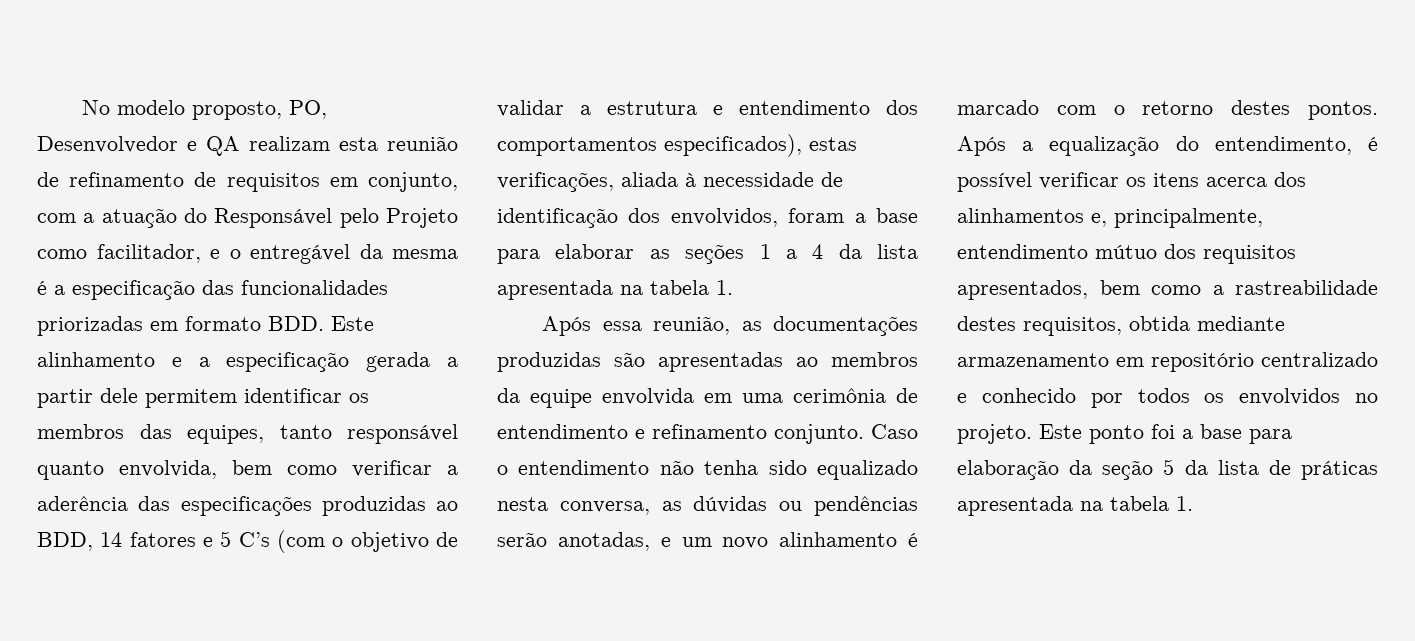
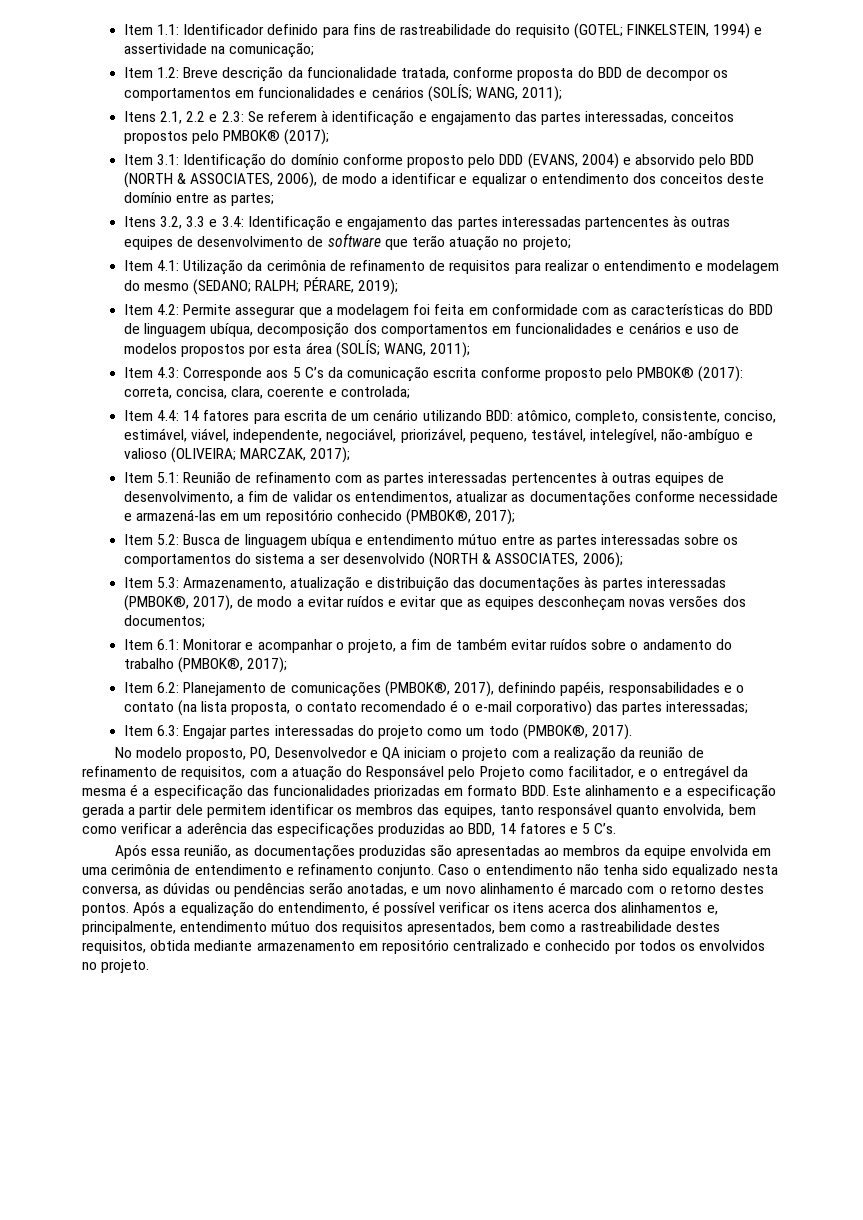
(82, 107) none -> [123,23,763,39] [123,42,315,58] [123,66,729,82] [123,84,563,102] [123,110,735,126] [123,129,330,145] [123,153,755,169] [123,172,765,188] [123,192,275,206] [123,215,731,231] [123,233,571,251] [123,259,780,275] [123,277,398,295] [123,304,773,318] [123,322,740,338] [123,340,471,358] [123,366,744,382] [123,386,410,399] [123,409,777,424] [123,428,753,443] [123,447,351,463] [123,471,725,486] [123,490,778,506] [123,509,516,525] [123,534,739,548] [123,552,623,568] [123,576,726,592] [123,595,746,611] [123,615,205,628] [123,638,732,653] [123,657,288,673] [123,681,744,697] [123,700,749,716] [123,724,632,740] Item 1.1: Identificador definido para fins de rastreabilidade do requisito (GOTEL; FINKELSTEIN, 1994) e assertividade na comunicação; // Item 1.2: Breve descrição da funcionalidade tratada, conforme proposta do BDD de decompor os comportamentos em funcionalidades e cenários (SOLÍS; WANG, 2011); // Itens 2.1, 2.2 e 2.3: Se referem à identificação e engajamento das partes interessadas, conceitos propostos pelo PMBOK® (2017); // Item 3.1: Identificação do domínio conforme proposto pelo DDD (EVANS, 2004) e absorvido pelo BDD (NORTH & ASSOCIATES, 2006), de modo a identificar e equalizar o entendimento dos conceitos deste domínio entre as partes; // Itens 3.2, 3.3 e 3.4: Identificação e engajamento das partes interessadas partencentes às outras equipes de desenvolvimento de software que terão atuação no projeto; // Item 4.1: Utilização da cerimônia de refinamento de requisitos para realizar o entendimento e modelagem do mesmo (SEDANO; RALPH; PÉRARE, 2019); // Item 4.2: Permite assegurar que a modelagem foi feita em conformidade com as características do BDD de linguagem ubíqua, decomposição dos comportamentos em funcionalidades e cenários e uso de modelos propostos por esta área (SOLÍS; WANG, 2011); // Item 4.3: Corresponde aos 5 C’s da comunicação escrita conforme proposto pelo PMBOK® (2017): correta, concisa, clara, coerente e controlada; // Item 4.4: 14 fatores para escrita de um cenário utilizando BDD: atômico, completo, consistente, conciso, estimável, viável, independente, negociável, priorizável, pequeno, testável, intelegível, não-ambíguo e valioso (OLIVEIRA; MARCZAK, 2017); // Item 5.1: Reunião de refinamento com as partes interessadas pertencentes à outras equipes de desenvolvimento, a fim de validar os entendimentos, atualizar as documentações conforme necessidade e armazená-las em um repositório conhecido (PMBOK®, 2017); // Item 5.2: Busca de linguagem ubíqua e entendimento mútuo entre as partes interessadas sobre os comportamentos do sistema a ser desenvolvido (NORTH & ASSOCIATES, 2006); // Item 5.3: Armazenamento, atualização e distribuição das documentações às partes interessadas (PMBOK®, 2017), de modo a evitar ruídos e evitar que as equipes desconheçam novas versões dos documentos; // Item 6.1: Monitorar e acompanhar o projeto, a fim de também evitar ruídos sobre o andamento do trabalho (PMBOK®, 2017); // Item 6.2: Planejamento de comunicações (PMBOK®, 2017), definindo papéis, responsabilidades e o contato (na lista proposta, o contato recomendado é o e-mail corporativo) das partes interessadas; // Item 6.3: Engajar partes interessadas do projeto como um todo (PMBOK®, 2017). //
[249,136,378,151] realizam esta -> [404,746,636,762] iniciam o projeto com a realização da
[226,172,458,192] requisitos em conjunto, -> [181,766,246,780] requisitos,
[238,530,458,553] [497,100,918,117] [497,134,857,157] [497,172,843,192] [497,208,918,228] [497,244,918,264] [497,280,733,300] C’s (com o objetivo de validar a estrutura e entendimento dos comportamentos especificados), estas verificações, aliada à necessidade de identificação dos envolvidos, foram a base para elaborar as seções 1 a 4 da lista apresentada na tabela 1. -> [594,823,617,834] C’s.
[1039,424,1292,444] [957,459,1378,480] [957,496,1193,516] Este ponto foi a base para elaboração da seção 5 da lista de práticas apresentada na tabela 1. -> (150, 966) none

